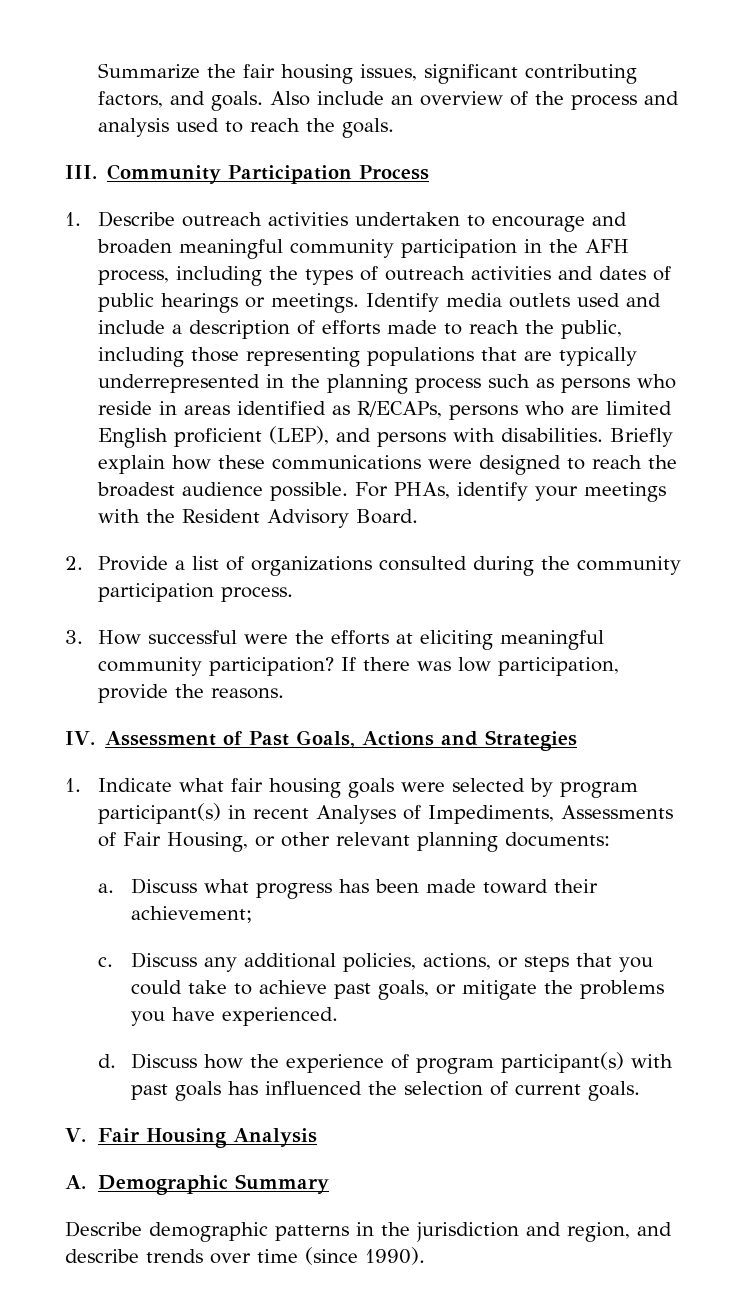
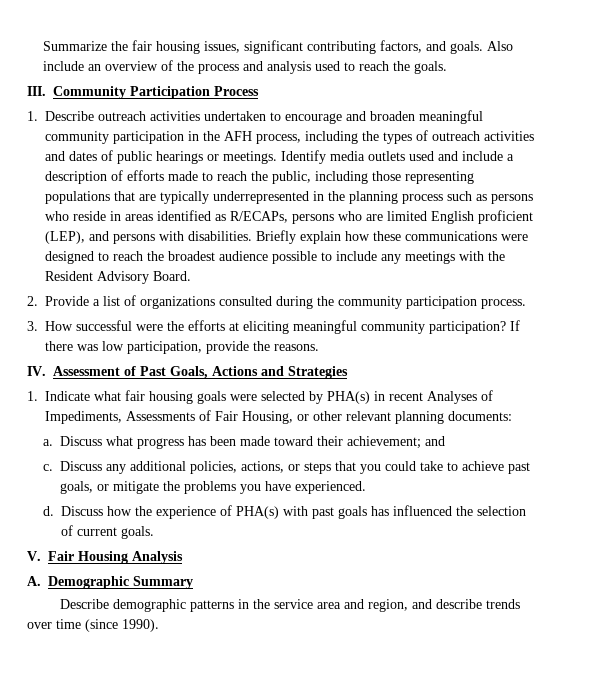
[269,482,578,501] possible. For PHAs, identify your -> [272,251,401,264] possible to include any
[559,782,638,798] [97,803,221,824] program participant(s) -> [327,391,370,404] PHA(s)
(252, 914) none -> [424,436,445,446] and
[415,1052,624,1074] program participant(s) -> [235,506,279,519] PHA(s)
[416,1222,519,1242] jurisdiction -> [274,599,342,609] service area

